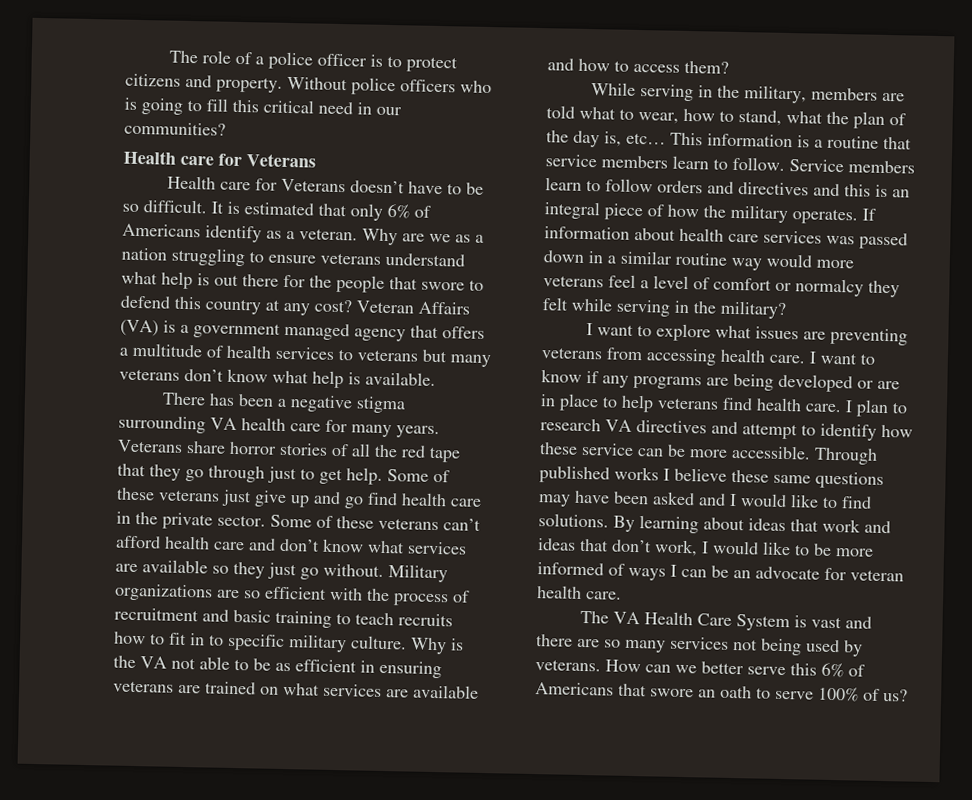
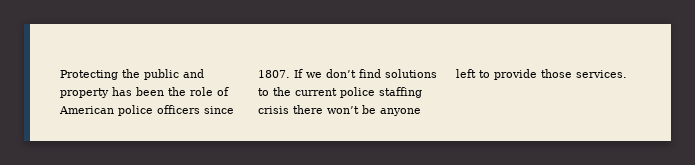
[168,50,458,73] [125,73,492,96] [124,97,402,116] [124,121,226,136] [123,150,316,168] [166,175,484,195] [122,199,431,221] [122,223,484,246] [121,247,465,267] [121,271,484,293] [120,295,470,316] [120,319,485,342] [119,342,491,368] [119,368,436,389] [161,392,406,414] [118,415,440,439] [117,439,461,463] [117,463,450,485] [116,487,482,509] [116,511,481,531] [115,535,467,555] [115,559,448,583] [114,583,470,607] [114,607,453,628] [114,631,464,655] [113,655,442,679] [113,680,479,699] [547,58,729,74] [590,82,905,104] [546,105,906,129] [546,130,912,150] [545,154,915,174] [545,177,910,198] [544,201,876,225] [544,226,908,250] [543,250,854,271] [543,274,900,298] [542,297,787,319] [585,322,908,346] [541,347,876,366] [541,369,900,393] [540,393,908,418] [540,418,913,441] [539,442,878,465] [539,465,884,489] [538,490,872,509] [538,513,891,534] [537,538,874,557] [537,562,904,582] [537,585,622,600] [579,610,872,632] [536,634,863,657] [535,659,865,678] [535,682,908,702] The role of a police officer is to protect citizens and property. Without police officers who is going to fill this critical need in our communities? // Health care for Veterans // Health care for Veterans doesn’t have to be so difficult. It is estimated that only 6% of Americans identify as a veteran. Why are we as a nation struggling to ensure veterans understand what help is out there for the people that swore to defend this country at any cost? Veteran Affairs (VA) is a government managed agency that offers a multitude of health services to veterans but many veterans don’t know what help is available. // There has been a negative stigma surrounding VA health care for many years. Veterans share horror stories of all the red tape that they go through just to get help. Some of these veterans just give up and go find health care in the private sector. Some of these veterans can’t afford health care and don’t know what services are available so they just go without. Military organizations are so efficient with the process of recruitment and basic training to teach recruits how to fit in to specific military culture. Why is the VA not able to be as efficient in ensuring veterans are trained on what services are available and how to access them? // While serving in the military, members are told what to wear, how to stand, what the plan of the day is, etc… This information is a routine that service members learn to follow. Service members learn to follow orders and directives and this is an integral piece of how the military operates. If information about health care services was passed down in a similar routine way would more veterans feel a level of comfort or normalcy they felt while serving in the military? // I want to explore what issues are preventing veterans from accessing health care. I want to know if any programs are being developed or are in place to help veterans find health care. I plan to research VA directives and attempt to identify how these service can be more accessible. Through published works I believe these same questions may have been asked and I would like to find solutions. By learning about ideas that work and ideas that don’t work, I would like to be more informed of ways I can be an advocate for veteran health care. // The VA Health Care System is vast and there are so many services not being used by veterans. How can we better serve this 6% of Americans that swore an oath to serve 100% of us? -> [60,69,204,80] [60,87,229,98] [59,105,234,116] [258,69,437,78] [258,87,422,98] [258,105,421,116] [456,69,627,80] Protecting the public and property has been the role of American police officers since 1807. If we don’t find solutions to the current police staffing crisis there won’t be anyone left to provide those services.

